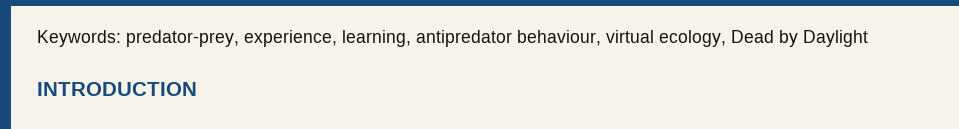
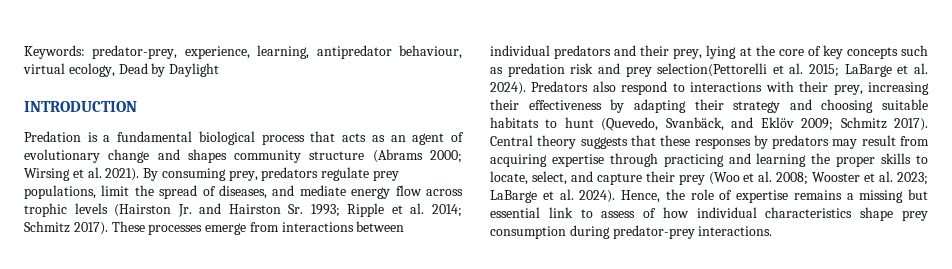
(197, 89) none -> [24,131,465,145] [24,149,462,163] [24,167,400,181] [24,185,463,199] [24,203,462,217] [24,221,405,235] [490,45,928,59] [490,63,928,77] [490,81,930,95] [490,99,928,113] [490,117,928,131] [490,135,929,149] [490,153,929,167] [490,171,928,185] [490,189,928,203] [490,207,928,221] [490,225,773,239] // Predation is a fundamental biological process that acts as an agent of evolutionary change and shapes community structure (Abrams 2000; Wirsing et al. 2021). By consuming prey, predators regulate prey populations, limit the spread of diseases, and mediate energy flow across trophic levels (Hairston Jr. and Hairston Sr. 1993; Ripple et al. 2014; Schmitz 2017). These processes emerge from interactions between individual predators and their prey, lying at the core of key concepts such as predation risk and prey selection(Pettorelli et al. 2015; LaBarge et al. 2024). Predators also respond to interactions with their prey, increasing their effectiveness by adapting their strategy and choosing suitable habitats to hunt (Quevedo, Svanbäck, and Eklöv 2009; Schmitz 2017). Central theory suggests that these responses by predators may result from acquiring expertise through practicing and learning the proper skills to locate, select, and capture their prey (Woo et al. 2008; Wooster et al. 2023; LaBarge et al. 2024). Hence, the role of expertise remains a missing but essential link to assess of how individual characteristics shape prey consumption during predator-prey interactions.

